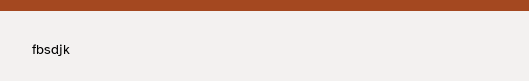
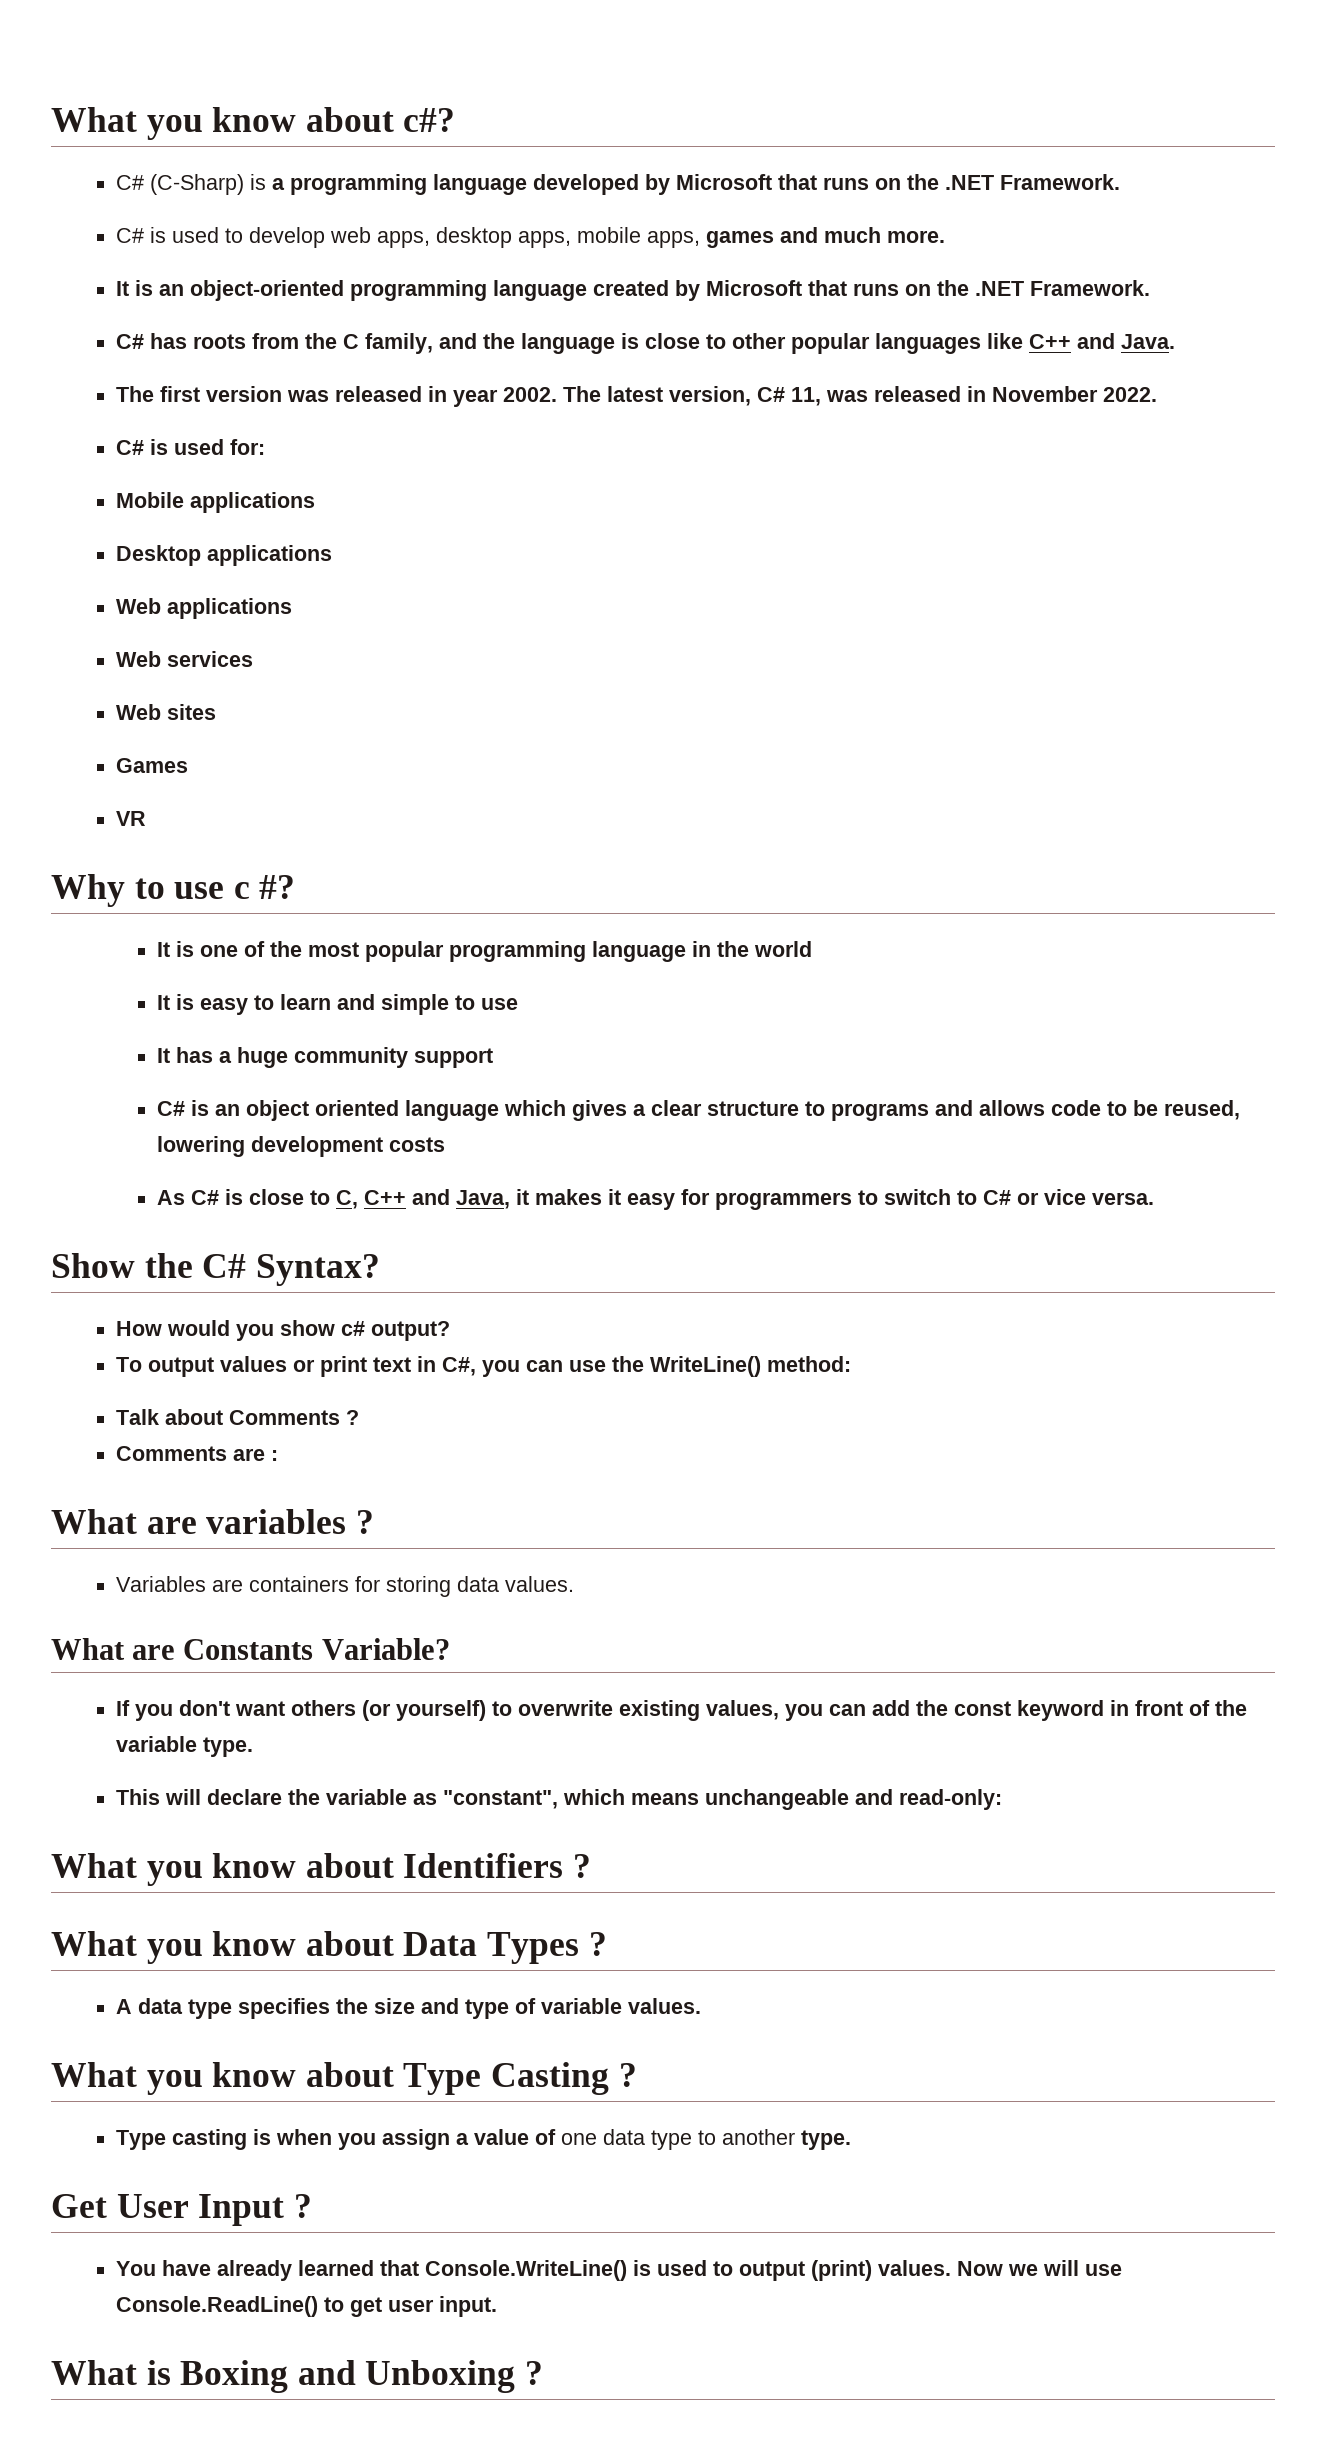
[32,44,70,56] fbsdjk -> [51,107,456,140] [115,174,1120,195] [115,227,945,248] [115,280,1150,301] [115,333,1175,354] [115,386,1157,407] [115,439,265,455] [115,492,315,513] [115,545,332,566] [115,598,292,619] [115,651,253,667] [115,704,216,720] [115,758,188,773] [115,811,146,826] [51,874,296,907] [157,941,813,962] [157,994,519,1015] [157,1047,494,1068] [157,1100,1241,1121] [157,1136,446,1157] [157,1189,1155,1210] [51,1253,380,1286] [115,1320,450,1341] [115,1356,851,1377] [115,1409,359,1425] [115,1446,278,1461] [51,1509,374,1534] [115,1576,574,1597] [51,1638,450,1660] [115,1700,1247,1721] [115,1736,253,1757] [115,1789,1002,1810] [51,1853,591,1886] [51,1931,607,1964] [115,1998,701,2019] [51,2062,637,2095] [115,2129,851,2150] [51,2194,312,2226] [115,2260,1122,2281] [115,2296,497,2317] [51,2360,543,2393] What you know about c#? // C# (C-Sharp) is a programming language developed by Microsoft that runs on the .NET Framework. // C# is used to develop web apps, desktop apps, mobile apps, games and much more. // It is an object-oriented programming language created by Microsoft that runs on the .NET Framework. // C# has roots from the C family, and the language is close to other popular languages like C++ and Java. // The first version was released in year 2002. The latest version, C# 11, was released in November 2022. // C# is used for: // Mobile applications // Desktop applications // Web applications // Web services // Web sites // Games // VR // Why to use c #? // It is one of the most popular programming language in the world // It is easy to learn and simple to use // It has a huge community support // C# is an object oriented language which gives a clear structure to programs and allows code to be reused, lowering development costs // As C# is close to C, C++ and Java, it makes it easy for programmers to switch to C# or vice versa. // Show the C# Syntax? // How would you show c# output? // To output values or print text in C#, you can use the WriteLine() method: // Talk about Comments ? // Comments are : // What are variables ? // Variables are containers for storing data values. // What are Constants Variable? // If you don't want others (or yourself) to overwrite existing values, you can add the const keyword in front of the variable type. // This will declare the variable as "constant", which means unchangeable and read-only: // What you know about Identifiers ? // What you know about Data Types ? // A data type specifies the size and type of variable values. // What you know about Type Casting ? // Type casting is when you assign a value of one data type to another type. // Get User Input ? // You have already learned that Console.WriteLine() is used to output (print) values. Now we will use Console.ReadLine() to get user input. // What is Boxing and Unboxing ?

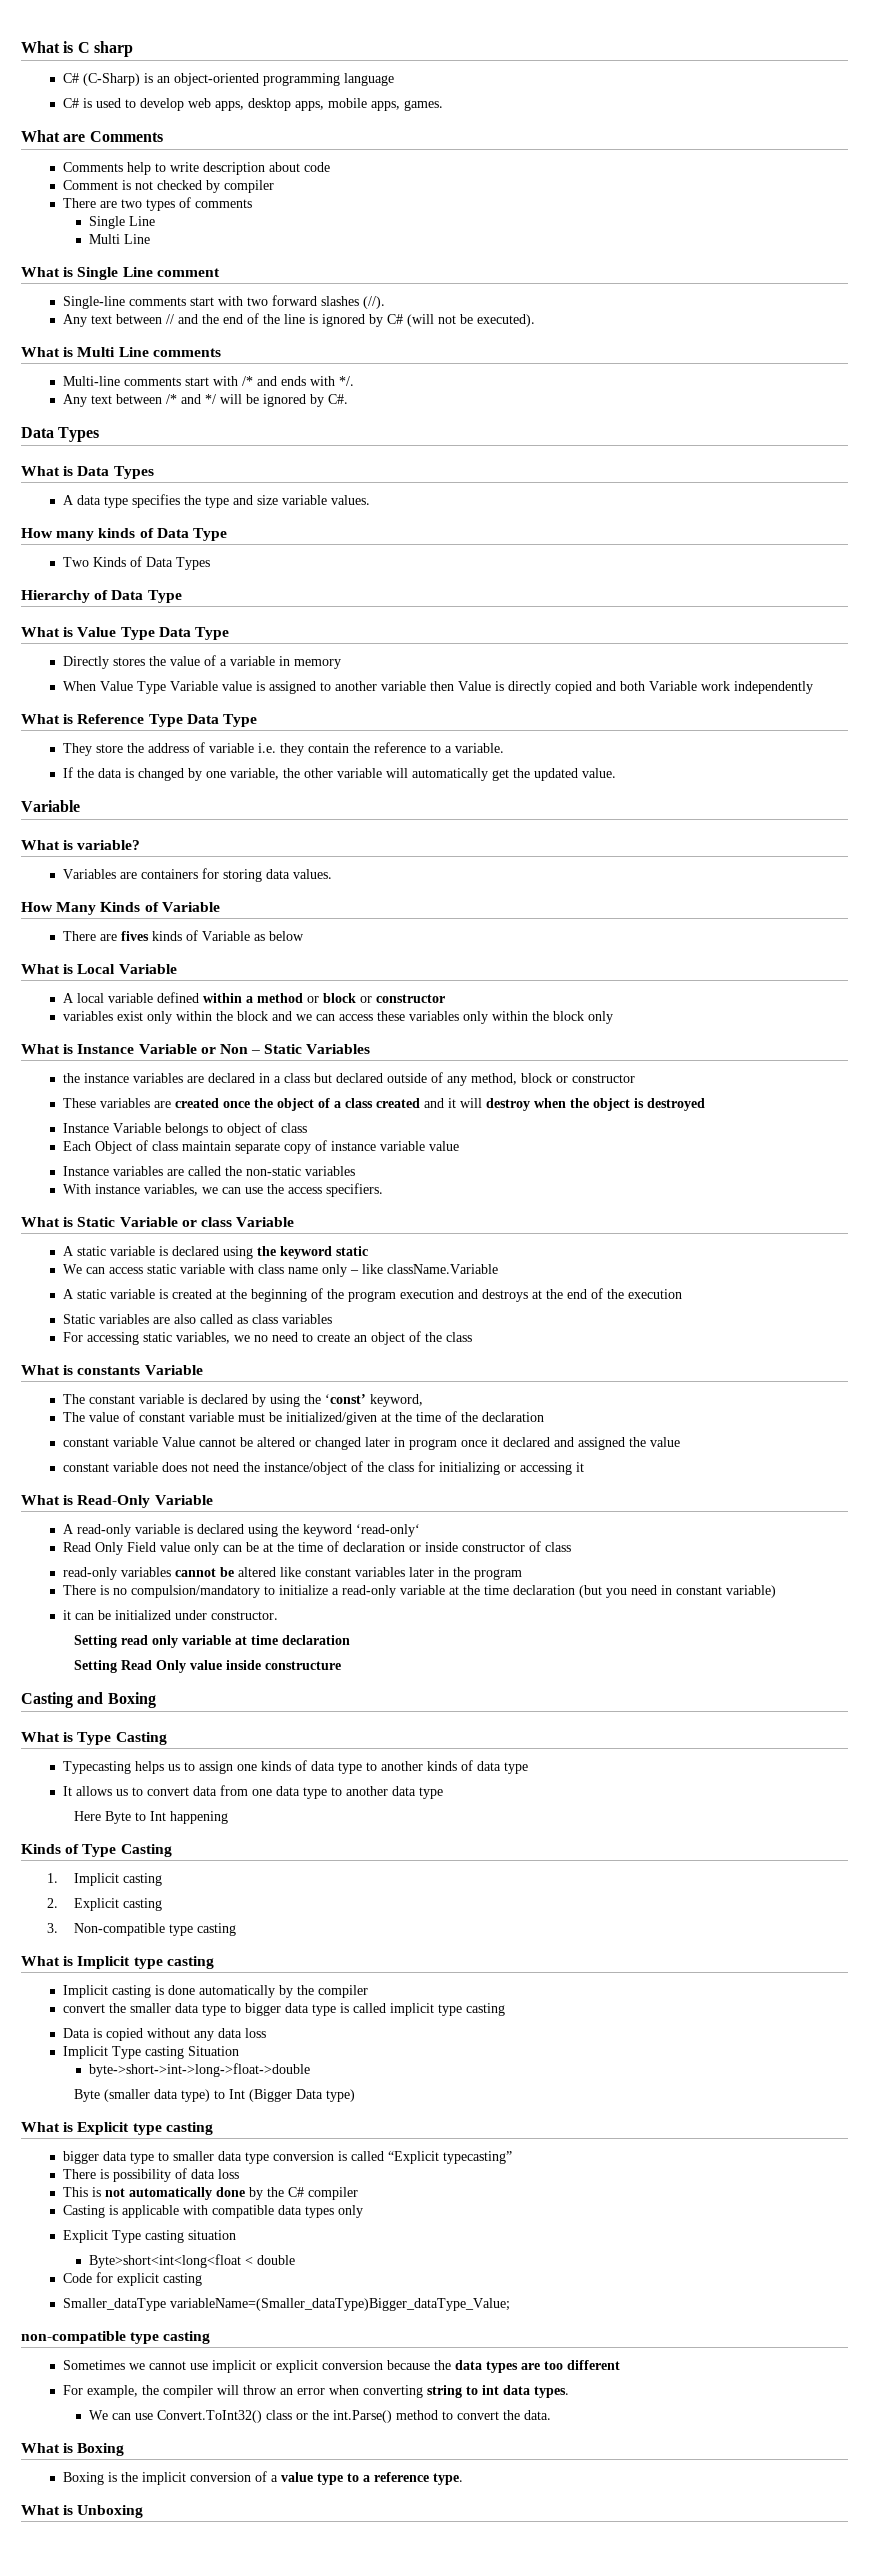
[51,107,456,140] What you know about c#? -> [21,41,133,57] What is C sharp
[271,174,1120,195] a programming language developed by Microsoft that runs on the .NET Framework. -> [156,73,394,86] an object-oriented programming language
[705,227,945,248] [115,280,1150,301] [115,333,1175,354] [115,386,1157,407] [115,439,265,455] [115,492,315,513] [115,545,332,566] [115,598,292,619] [115,651,253,667] [115,704,216,720] [115,758,188,773] [115,811,146,826] [51,874,296,907] [157,941,813,962] [157,994,519,1015] [157,1047,494,1068] [157,1100,1241,1121] [157,1136,446,1157] [157,1189,1155,1210] [51,1253,380,1286] [115,1320,450,1341] [115,1356,851,1377] [115,1409,359,1425] [115,1446,278,1461] [51,1509,374,1534] games and much more. // It is an object-oriented programming language created by Microsoft that runs on the .NET Framework. // C# has roots from the C family, and the language is close to other popular languages like C++ and Java. // The first version was released in year 2002. The latest version, C# 11, was released in November 2022. // C# is used for: // Mobile applications // Desktop applications // Web applications // Web services // Web sites // Games // VR // Why to use c #? // It is one of the most popular programming language in the world // It is easy to learn and simple to use // It has a huge community support // C# is an object oriented language which gives a clear structure to programs and allows code to be reused, lowering development costs // As C# is close to C, C++ and Java, it makes it easy for programmers to switch to C# or vice versa. // Show the C# Syntax? // How would you show c# output? // To output values or print text in C#, you can use the WriteLine() method: // Talk about Comments ? // Comments are : // What are variables ? -> [403,100,443,111] [21,130,163,142] [62,162,330,175] [62,180,274,193] [62,197,252,211] [88,216,155,229] [88,234,150,244] [21,267,220,280] [62,295,385,309] [62,313,535,327] [21,347,221,357] [62,376,354,386] [62,394,348,407] [21,427,100,442] [21,466,154,479] [62,494,370,508] [21,528,227,541] [62,556,210,570] [21,590,182,603] [21,627,229,640] [62,655,341,669] [62,681,813,694] [21,714,257,727] [62,742,504,756] [62,767,616,781] [21,800,80,812] [21,840,141,850] games. // What are Comments // Comments help to write description about code // Comment is not checked by compiler // There are two types of comments // Single Line // Multi Line // What is Single Line comment // Single-line comments start with two forward slashes (//). // Any text between // and the end of the line is ignored by C# (will not be executed). // What is Multi Line comments // Multi-line comments start with /* and ends with */. // Any text between /* and */ will be ignored by C#. // Data Types // What is Data Types // A data type specifies the type and size variable values. // How many kinds of Data Type // Two Kinds of Data Types // Hierarchy of Data Type // What is Value Type Data Type // Directly stores the value of a variable in memory // When Value Type Variable value is assigned to another variable then Value is directly copied and both Variable work independently // What is Reference Type Data Type // They store the address of variable i.e. they contain the reference to a variable. // If the data is changed by one variable, the other variable will automatically get the updated value. // Variable // What is variable?
[51,1638,450,1660] [115,1700,1247,1721] [115,1736,253,1757] [115,1789,1002,1810] [51,1853,591,1886] [51,1931,607,1964] [115,1998,701,2019] [51,2062,637,2095] [115,2129,556,2150] What are Constants Variable? // If you don't want others (or yourself) to overwrite existing values, you can add the const keyword in front of the variable type. // This will declare the variable as "constant", which means unchangeable and read-only: // What you know about Identifiers ? // What you know about Data Types ? // A data type specifies the size and type of variable values. // What you know about Type Casting ? // Type casting is when you assign a value of -> [21,902,220,915] [62,930,304,941] [21,964,177,974] [62,992,445,1003] [62,1011,613,1024] [21,1044,371,1054] [62,1072,635,1086] [62,1098,705,1111] [62,1122,307,1136] [62,1140,459,1154] [62,1166,355,1176] [62,1183,383,1197] [21,1217,295,1227] [62,1246,368,1259] [62,1264,498,1277] [62,1288,682,1302] [62,1314,332,1324] [62,1331,472,1345] [21,1365,203,1375] [62,1394,423,1407] [62,1411,544,1425] [62,1437,680,1450] [62,1461,584,1475] [21,1495,213,1508] [62,1524,420,1537] [62,1541,571,1555] [62,1567,522,1580] [62,1585,776,1598] [62,1610,278,1620] [73,1635,350,1648] [73,1660,341,1673] [21,1692,156,1708] [21,1732,167,1745] [62,1760,528,1774] [62,1785,248,1796] How Many Kinds of Variable // There are fives kinds of Variable as below // What is Local Variable // A local variable defined within a method or block or constructor // variables exist only within the block and we can access these variables only within the block only // What is Instance Variable or Non – Static Variables // the instance variables are declared in a class but declared outside of any method, block or constructor // These variables are created once the object of a class created and it will destroy when the object is destroyed // Instance Variable belongs to object of class // Each Object of class maintain separate copy of instance variable value // Instance variables are called the non-static variables // With instance variables, we can use the access specifiers. // What is Static Variable or class Variable // A static variable is declared using the keyword static // We can access static variable with class name only – like className.Variable // A static variable is created at the beginning of the program execution and destroys at the end of the execution // Static variables are also called as class variables // For accessing static variables, we no need to create an object of the class // What is constants Variable // The constant variable is declared by using the ‘const’ keyword, // The value of constant variable must be initialized/given at the time of the declaration // constant variable Value cannot be altered or changed later in program once it declared and assigned the value // constant variable does not need the instance/object of the class for initializing or accessing it // What is Read-Only Variable // A read-only variable is declared using the keyword ‘read-only‘ // Read Only Field value only can be at the time of declaration or inside constructor of class // read-only variables cannot be altered like constant variables later in the program // There is no compulsion/mandatory to initialize a read-only variable at the time declaration (but you need in constant variable) // it can be initialized under constructor. // Setting read only variable at time declaration // Setting Read Only value inside constructure // Casting and Boxing // What is Type Casting // Typecasting helps us to assign one kinds of data type to another kinds of data type // It allows us to convert data from
[800,2130,851,2150] [51,2194,312,2226] [115,2260,1122,2281] [115,2296,497,2317] [51,2360,543,2393] type. // Get User Input ? // You have already learned that Console.WriteLine() is used to output (print) values. Now we will use Console.ReadLine() to get user input. // What is Boxing and Unboxing ? -> [391,1786,443,1799] [73,1811,228,1824] [21,1844,172,1857] [47,1873,162,1886] [47,1898,162,1911] [47,1923,236,1936] [21,1956,214,1969] [62,1985,368,1998] [62,2003,505,2016] [62,2028,266,2041] [62,2046,239,2059] [88,2063,310,2077] [73,2089,355,2102] [21,2122,213,2135] [62,2151,512,2164] [62,2168,239,2182] [62,2187,358,2200] [62,2205,363,2218] [62,2230,236,2243] [88,2254,295,2268] [62,2272,202,2286] [62,2298,510,2311] [21,2331,211,2344] [62,2360,620,2373] [62,2385,569,2398] [88,2410,551,2423] [21,2443,125,2456] [62,2471,463,2485] [21,2505,144,2518] data type // Here Byte to Int happening // Kinds of Type Casting // 1. Implicit casting // 2. Explicit casting // 3. Non-compatible type casting // What is Implicit type casting // Implicit casting is done automatically by the compiler // convert the smaller data type to bigger data type is called implicit type casting // Data is copied without any data loss // Implicit Type casting Situation // byte->short->int->long->float->double // Byte (smaller data type) to Int (Bigger Data type) // What is Explicit type casting // bigger data type to smaller data type conversion is called “Explicit typecasting” // There is possibility of data loss // This is not automatically done by the C# compiler // Casting is applicable with compatible data types only // Explicit Type casting situation // Byte>short<int<long<float < double // Code for explicit casting // Smaller_dataType variableName=(Smaller_dataType)Bigger_dataType_Value; // non-compatible type casting // Sometimes we cannot use implicit or explicit conversion because the data types are too different // For example, the compiler will throw an error when converting string to int data types. // We can use Convert.ToInt32() class or the int.Parse() method to convert the data. // What is Boxing // Boxing is the implicit conversion of a value type to a reference type. // What is Unboxing

